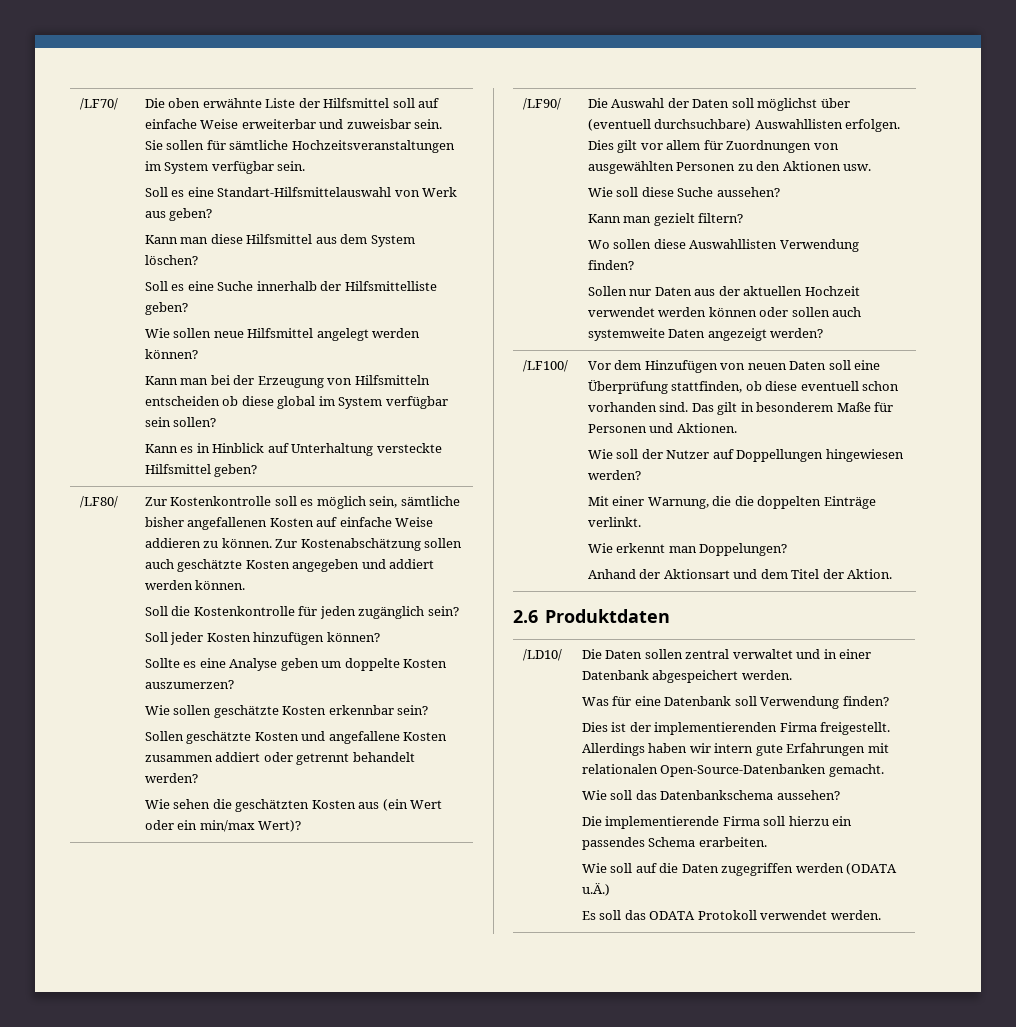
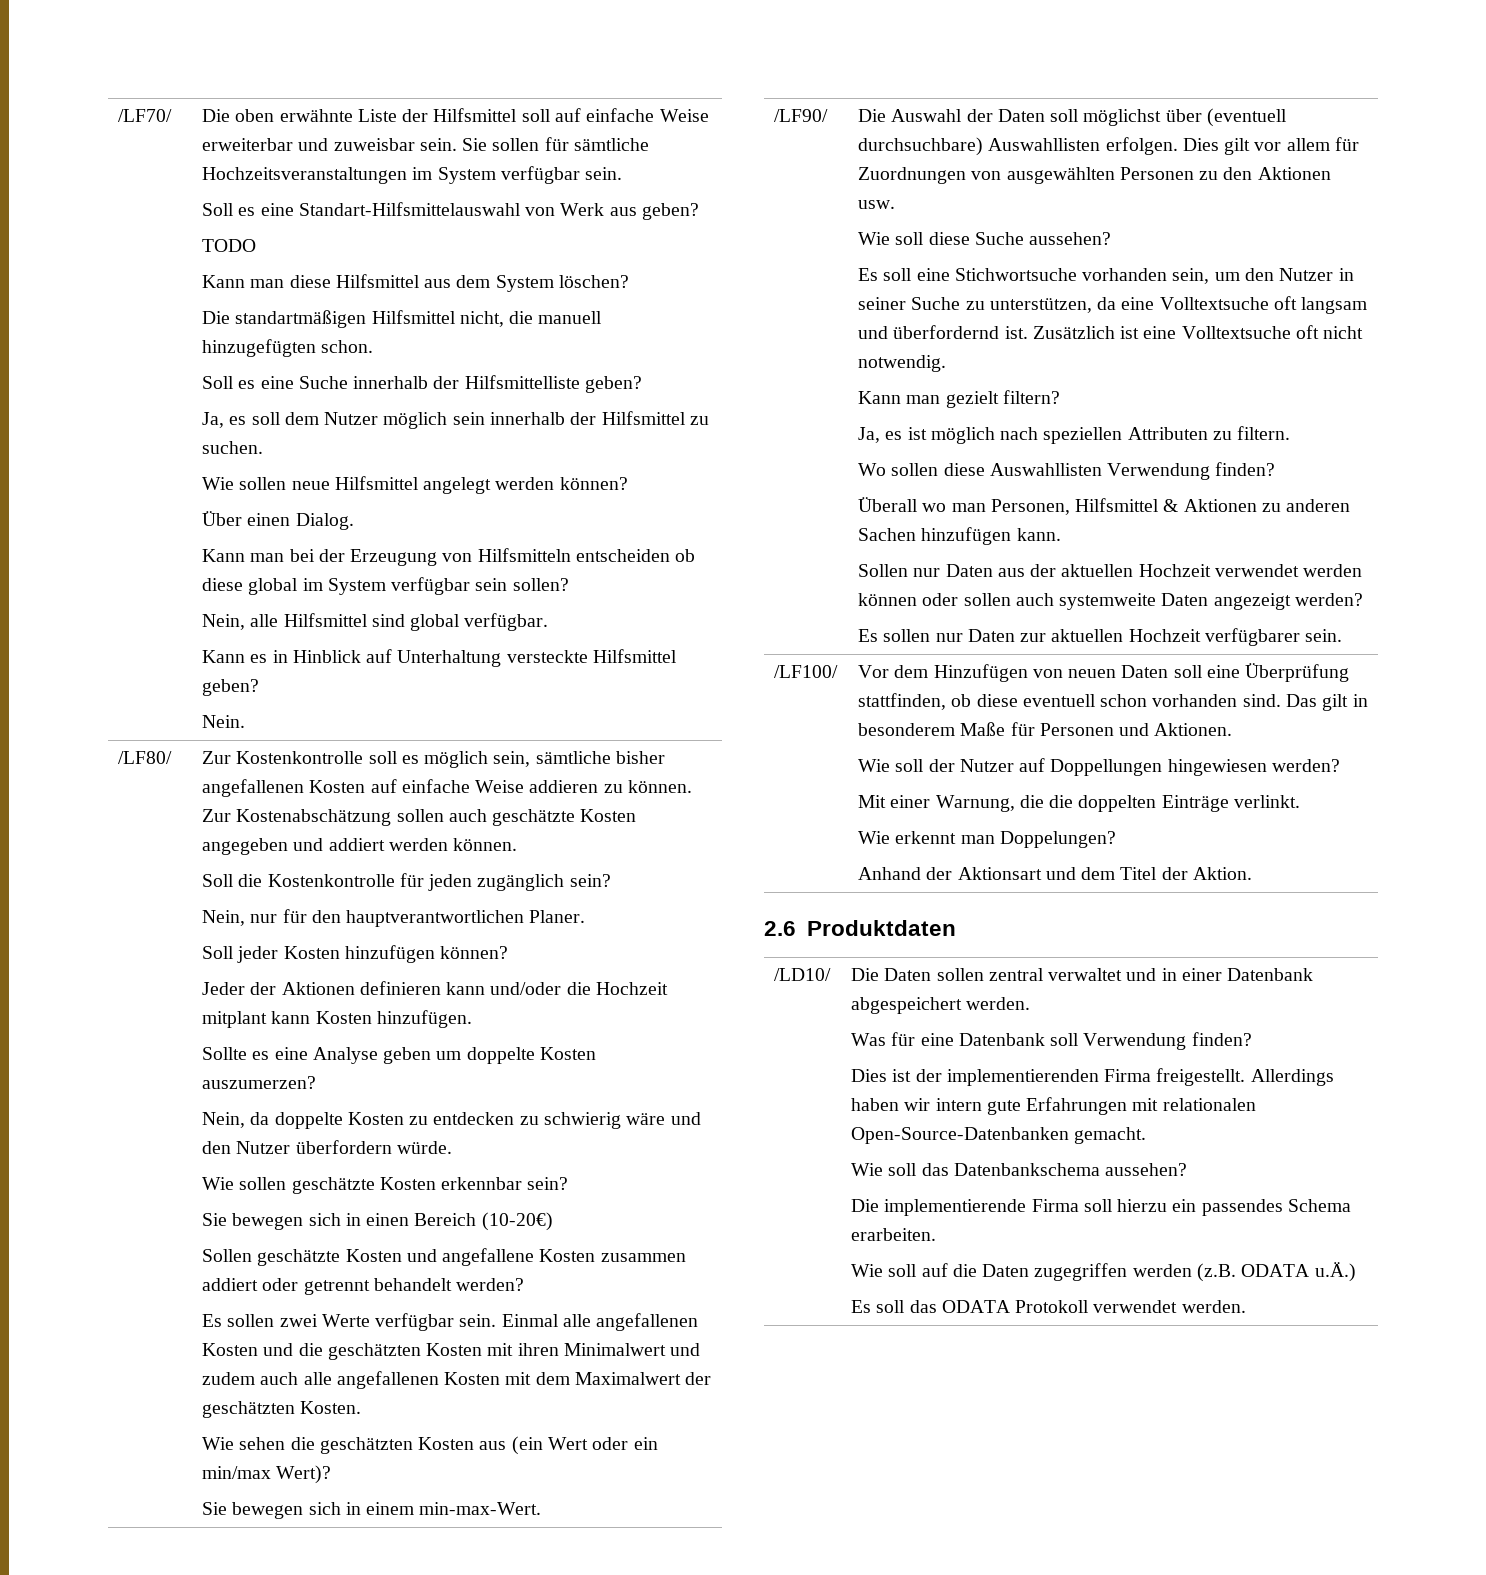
(213, 214) none -> [202,239,257,252] // TODO
(198, 260) none -> [202,310,603,328] [202,339,374,357] // Die standartmäßigen Hilfsmittel nicht, die manuell hinzugefügten schon.
(188, 308) none -> [202,411,709,429] [202,441,264,454] // Ja, es soll dem Nutzer möglich sein innerhalb der Hilfsmittel zu suchen.
(198, 354) none -> [202,511,354,530] // Über einen Dialog.
(217, 422) none -> [202,613,549,631] // Nein, alle Hilfsmittel sind global verfügbar.
(258, 470) none -> [202,715,246,728] // Nein.
(459, 611) none -> [202,909,586,927] // Nein, nur für den hauptverantwortlichen Planer.
(380, 637) none -> [202,981,668,995] [202,1010,472,1028] // Jeder der Aktionen definieren kann und/oder die Hochzeit mitplant kann Kosten hinzufügen.
(234, 684) none -> [202,1112,701,1129] [202,1140,452,1154] // Nein, da doppelte Kosten zu entdecken zu schwierig wäre und den Nutzer überfordern würde.
(429, 710) none -> [202,1212,553,1231] // Sie bewegen sich in einen Bereich (10-20€)
(198, 778) none -> [202,1313,699,1331] [202,1343,701,1360] [202,1371,712,1389] [202,1401,362,1418] // Es sollen zwei Werte verfügbar sein. Einmal alle angefallenen Kosten und die geschätzten Kosten mit ihren Minimalwert und zudem auch alle angefallenen Kosten mit dem Maximalwert der geschätzten Kosten.
(302, 826) none -> [202,1502,542,1519] // Sie bewegen sich in einem min-max-Wert.
[587,213,744,226] Kann man gezielt filtern? -> [858,268,1354,284] [858,296,1368,314] [858,325,1364,339] [858,355,947,372] [858,390,1060,408] [858,426,1291,444] Es soll eine Stichwortsuche vorhanden sein, um den Nutzer in seiner Suche zu unterstützen, da eine Volltextsuche oft langsam und überfordernd ist. Zusätzlich ist eine Volltextsuche oft nicht notwendig. // Kann man gezielt filtern? // Ja, es ist möglich nach speziellen Attributen zu filtern.
(634, 265) none -> [858,497,1351,515] [858,527,1061,545] // Überall wo man Personen, Hilfsmittel & Aktionen zu anderen Sachen hinzufügen kann.
(824, 333) none -> [858,628,1343,646] // Es sollen nur Daten zur aktuellen Hochzeit verfügbarer sein.
[846,863,898,875] (ODATA -> [1196,1263,1310,1282] (z.B. ODATA

